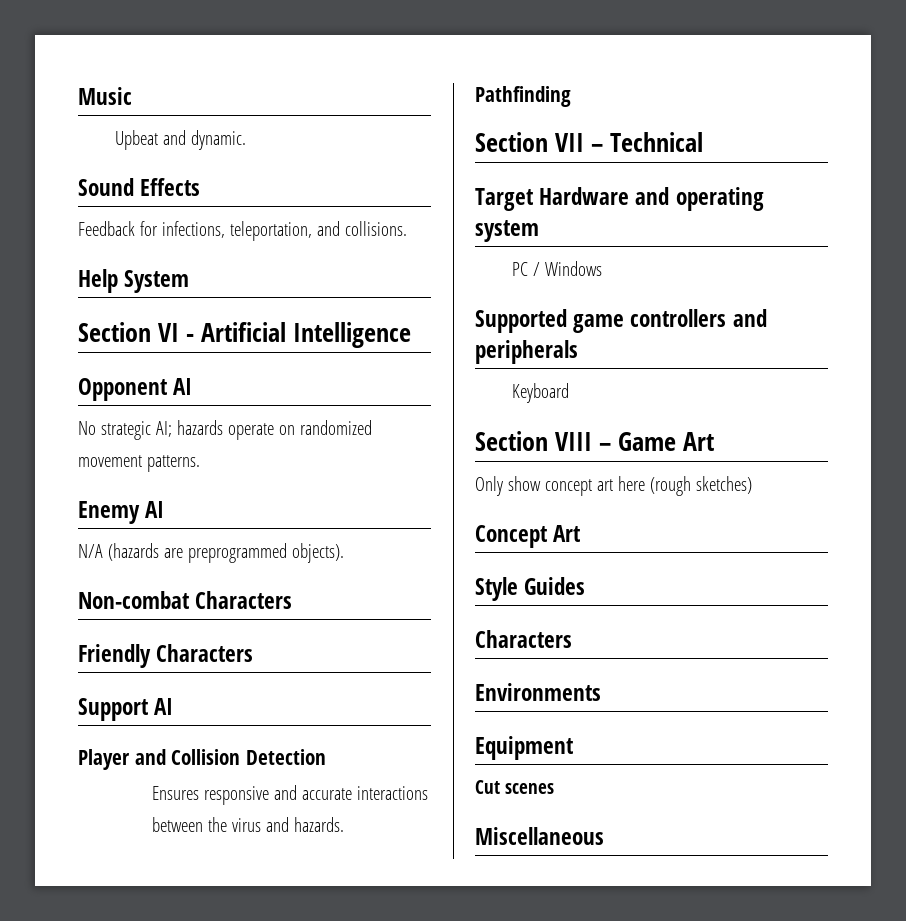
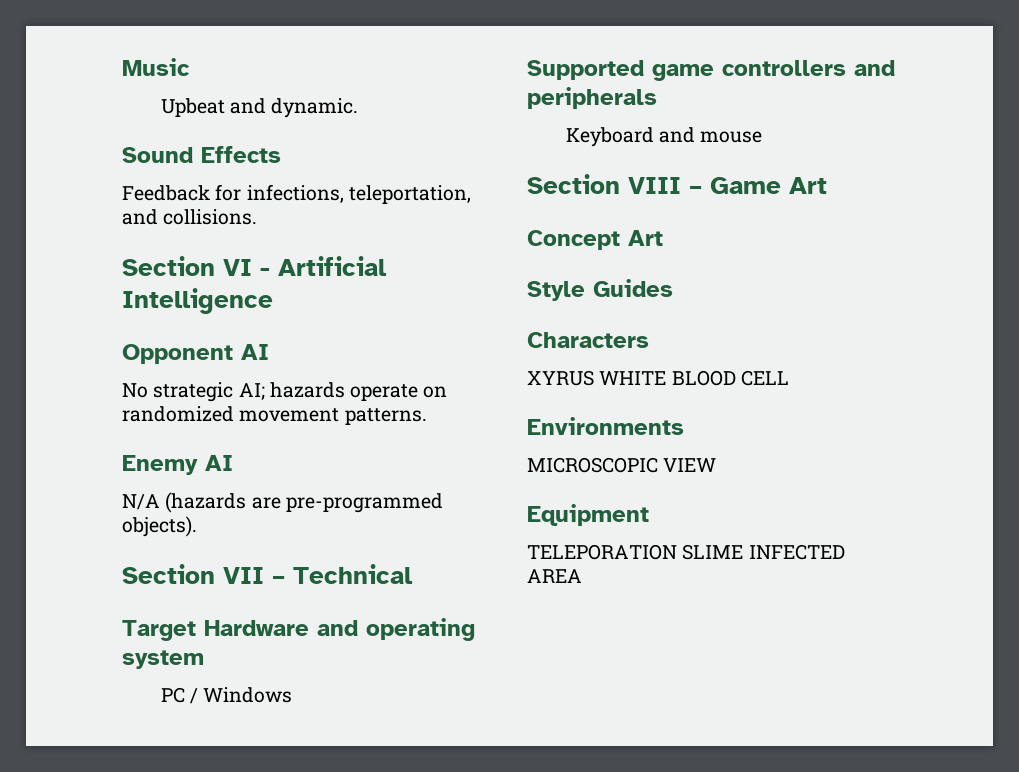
[78,269,190,293] // Help System -> (258, 217) none
[187,543,287,563] preprogrammed -> [285,493,443,513] pre-programmed
[78,591,293,609] [78,644,254,668] [78,698,174,721] [78,749,326,770] [151,785,428,805] [151,817,344,832] [475,86,571,107] // Non-combat Characters // Friendly Characters // Support AI // Player and Collision Detection // Ensures responsive and accurate interactions between the virus and hazards. // Pathfinding -> (197, 526) none
(569, 393) none -> [658,127,763,143] and mouse
[475,476,752,496] // Only show concept art here (rough sketches) -> (827, 185) none
(572, 639) none -> [527,370,789,386] // XYRUS WHITE BLOOD CELL
(601, 692) none -> [527,457,717,473] // MICROSCOPIC VIEW
[475,780,554,794] [475,827,604,845] Cut scenes // Miscellaneous -> [527,544,845,560] [527,569,582,583] TELEPORATION SLIME INFECTED AREA

